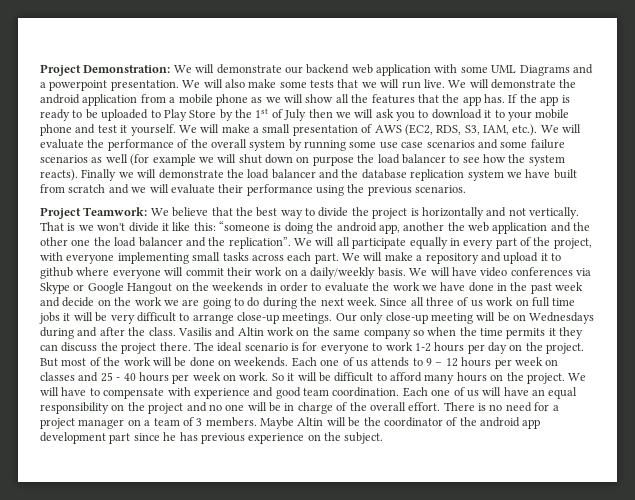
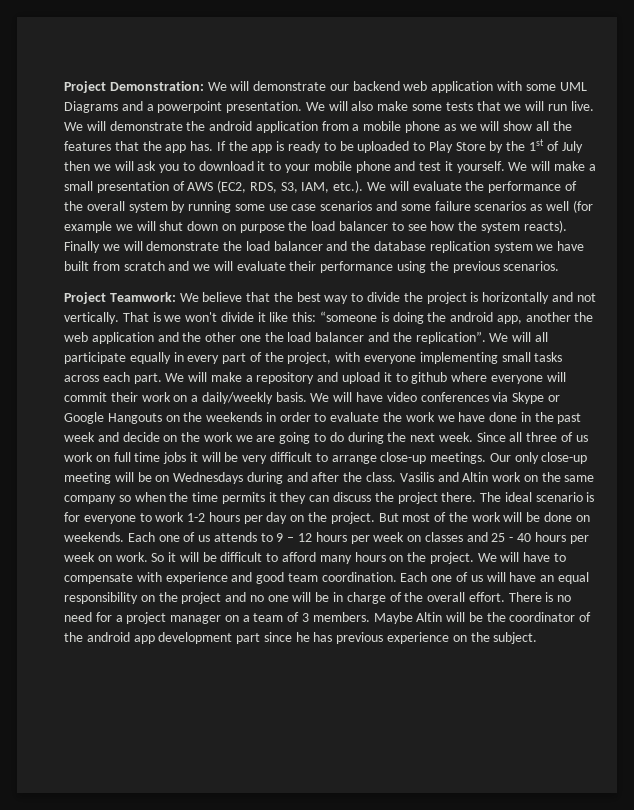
[127,283,173,294] Hangout -> [107,413,162,424] Hangouts

